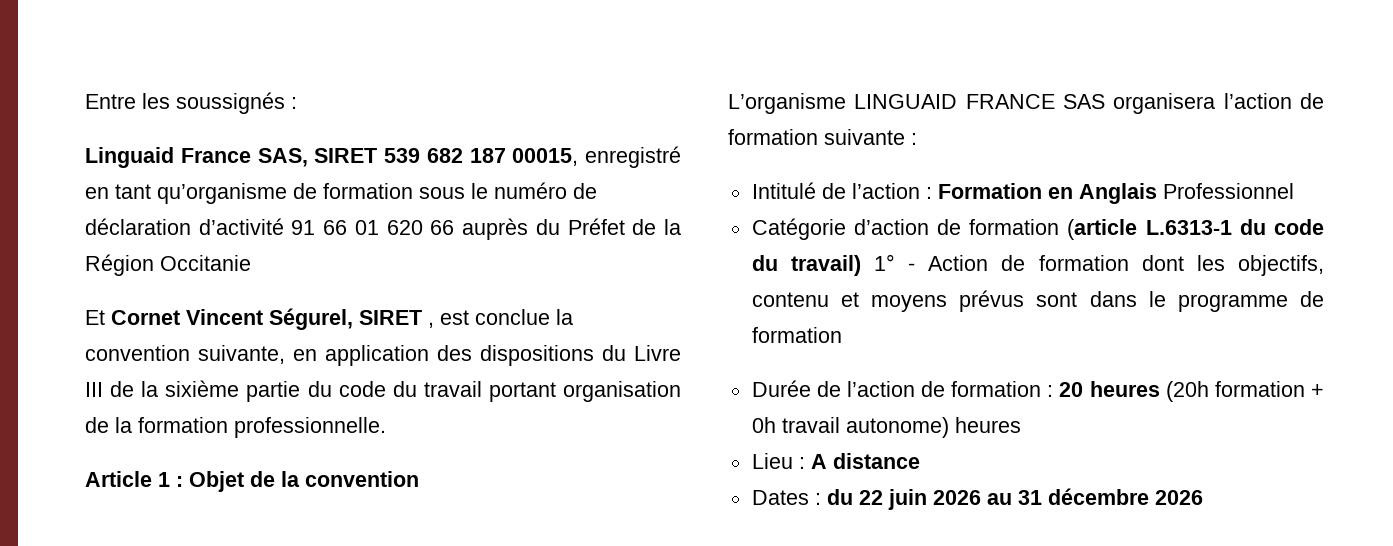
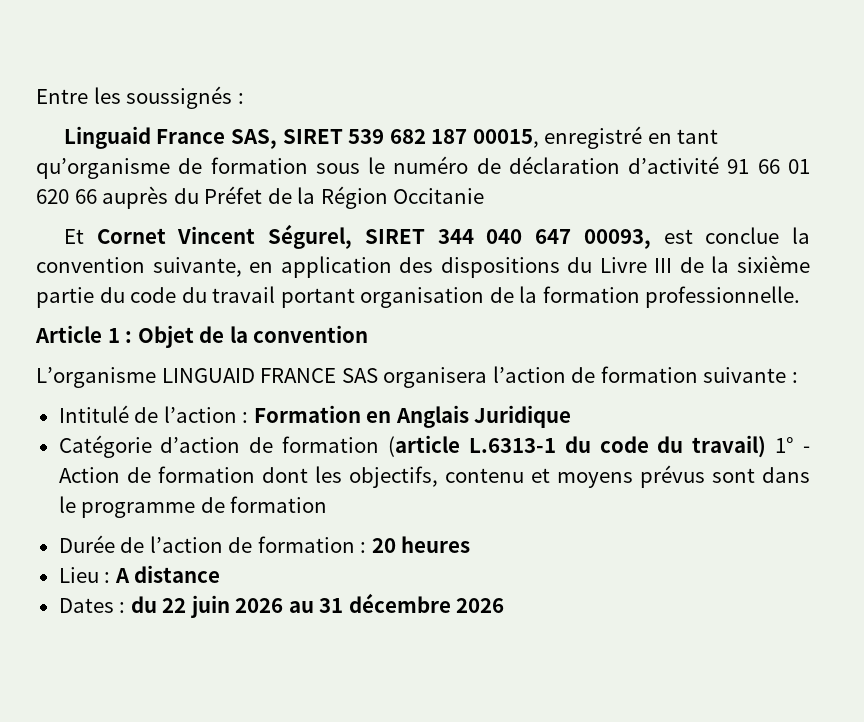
[428,322,434,328] , -> [437,229,651,249] 344 040 647 00093,
[1162,183,1294,199] Professionnel -> [474,405,572,428] Juridique
[1165,381,1324,402] [751,417,1021,438] (20h formation + 0h travail autonome) heures -> (471, 544) none

